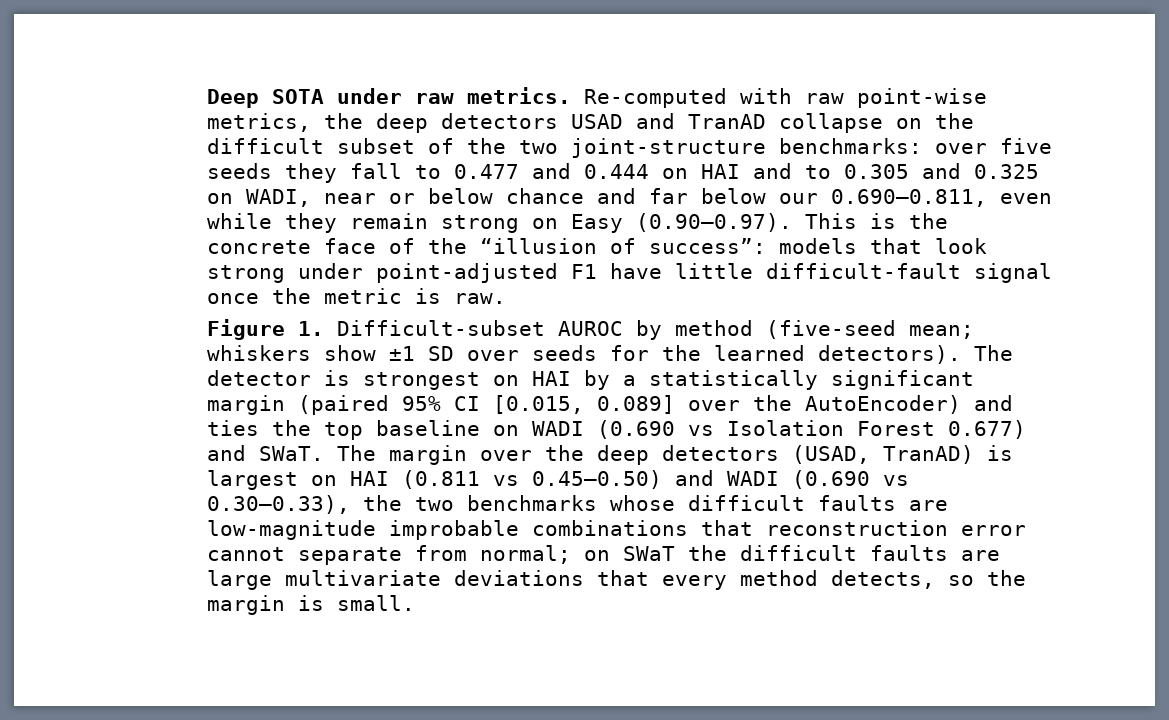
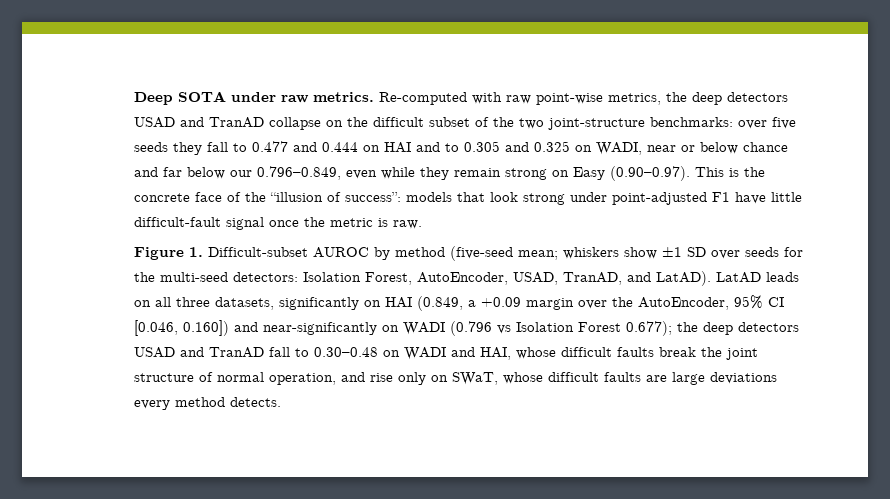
[831,189,988,207] 0.690–0.811, -> [257,166,342,180] 0.796–0.849,
[714,345,1014,364] [207,370,975,390] [207,395,1014,415] [207,420,676,440] learned detectors). The detector is strongest on HAI by a statistically significant margin (paired 95% CI [0.015, 0.089] over the AutoEncoder) and ties the top baseline on WADI (0.690 -> [160,271,800,286] [134,295,785,311] [134,320,493,336] multi-seed detectors: Isolation Forest, AutoEncoder, USAD, TranAD, and LatAD). LatAD leads on all three datasets, significantly on HAI (0.849, a +0.09 margin over the AutoEncoder, 95% CI [0.046, 0.160]) and near-significantly on WADI (0.796
[948,420,1027,439] [207,445,1014,465] [207,470,910,490] [207,495,949,514] [207,520,1027,540] [207,545,1001,565] [207,570,1027,590] [207,595,416,615] 0.677) and SWaT. The margin over the deep detectors (USAD, TranAD) is largest on HAI (0.811 vs 0.45–0.50) and WADI (0.690 vs 0.30–0.33), the two benchmarks whose difficult faults are low-magnitude improbable combinations that reconstruction error cannot separate from normal; on SWaT the difficult faults are large multivariate deviations that every method detects, so the margin is small. -> [626,321,800,336] [134,347,759,360] [134,372,778,385] [134,397,282,410] 0.677); the deep detectors USAD and TranAD fall to 0.30–0.48 on WADI and HAI, whose difficult faults break the joint structure of normal operation, and rise only on SWaT, whose difficult faults are large deviations every method detects.

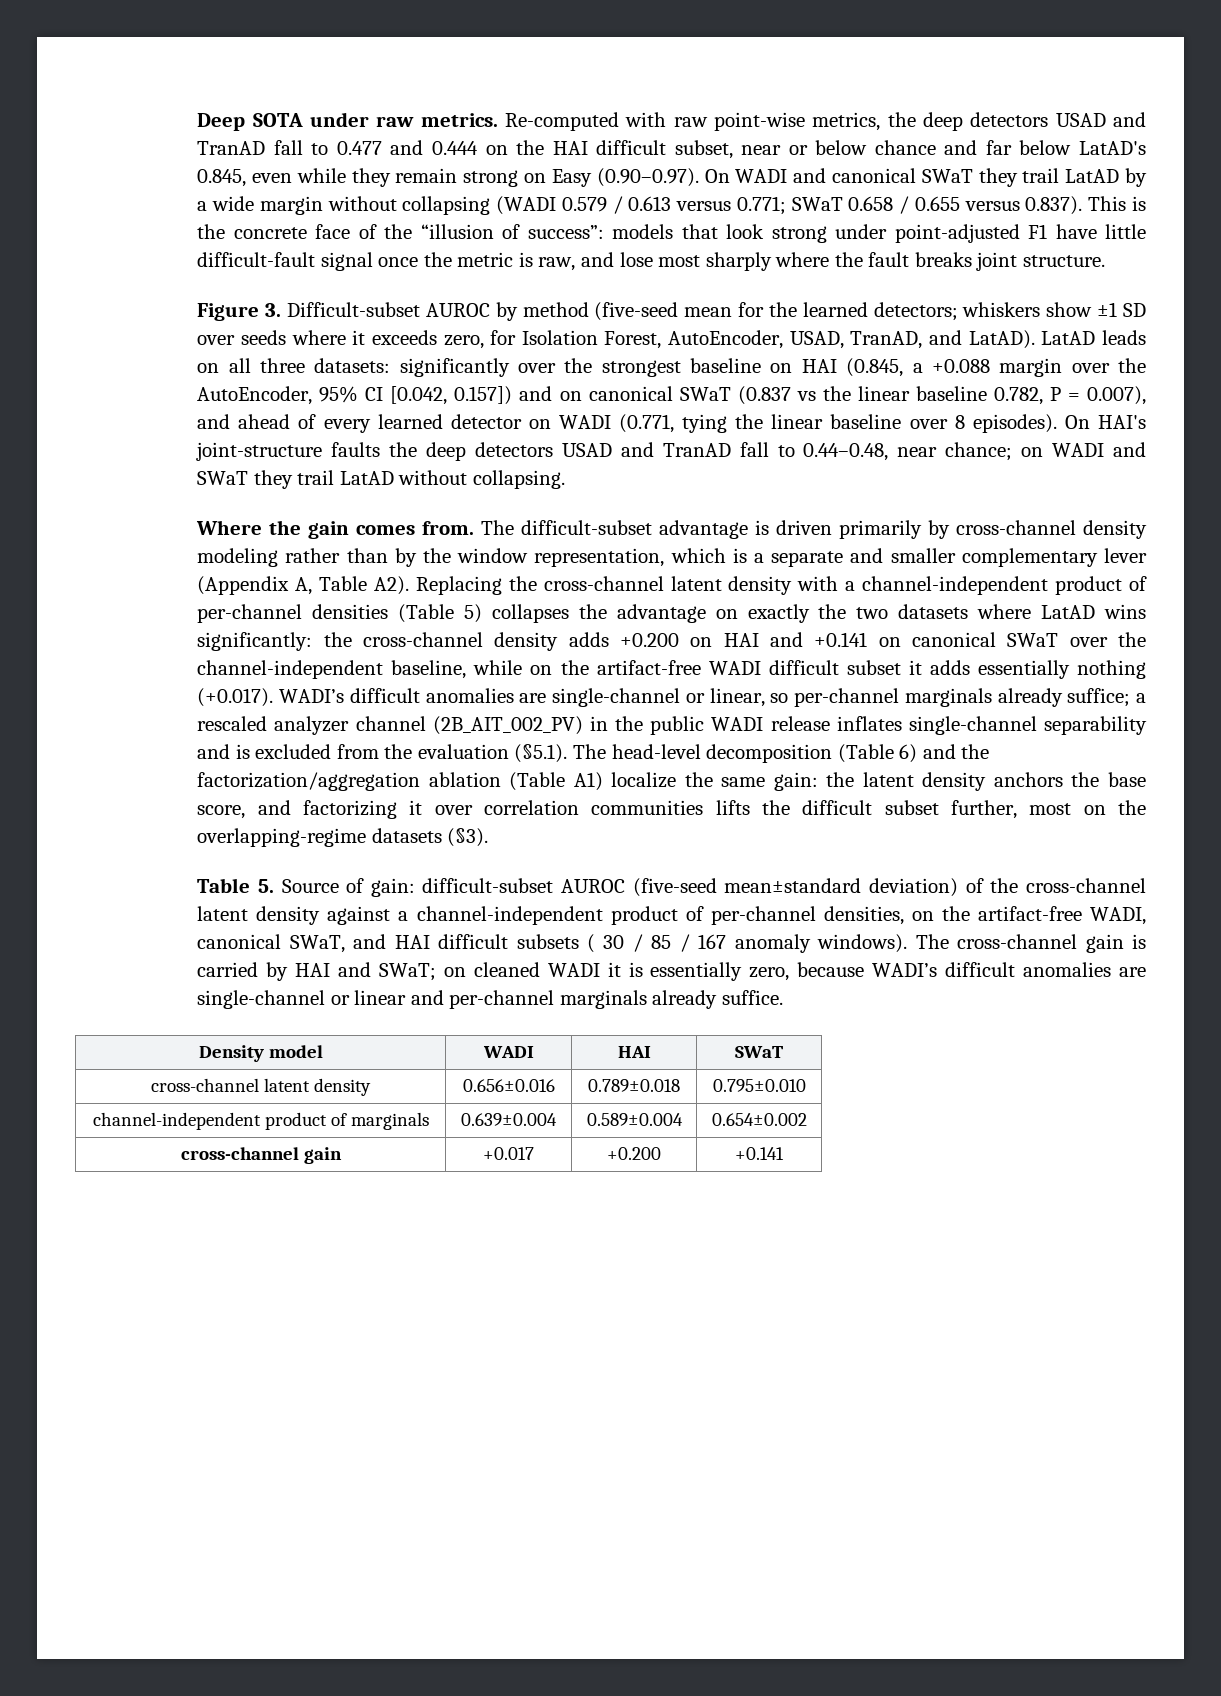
[269,117,797,130] [134,142,203,155] collapse on the difficult subset of the two joint-structure benchmarks: over five seeds they -> (266, 148) none
[384,141,643,155] HAI and to 0.305 and 0.325 on WADI, -> [516,140,733,159] the HAI difficult subset,
[230,166,342,180] our 0.796–0.849, -> [1079,141,1146,155] [197,169,247,187] LatAD's 0.845,
(691, 173) none -> [704,168,1148,187] [197,196,1083,215] On WADI and canonical SWaT they trail LatAD by a wide margin without collapsing (WADI 0.579 / 0.613 versus 0.771; SWaT 0.658 / 0.655 versus 0.837).
[393,220,423,229] raw. -> [538,252,1105,271] raw, and lose most sharply where the fault breaks joint structure.
[189,247,204,257] 1. -> [265,303,282,317] 3.
[518,250,559,260] mean; -> [684,302,958,321] mean for the learned detectors;
[784,247,804,257] [134,272,299,282] for the multi-seed detectors: -> [291,330,517,349] where it exceeds zero, for
[215,296,522,311] datasets, significantly on HAI (0.849, a +0.09 -> [314,358,990,377] datasets: significantly over the strongest baseline on HAI (0.845, a +0.088
[134,320,800,336] [134,347,759,360] [134,372,778,385] [134,397,282,410] [0.046, 0.160]) and near-significantly on WADI (0.796 vs Isolation Forest 0.677); the deep detectors USAD and TranAD fall to 0.30–0.48 on WADI and HAI, whose difficult faults break the joint structure of normal operation, and rise only on SWaT, whose difficult faults are large deviations every method detects. -> [390,386,1147,405] [197,414,1146,433] [196,442,1147,461] [197,470,565,489] [196,520,1147,539] [197,548,1148,567] [197,576,1148,595] [197,604,1146,623] [197,632,1146,651] [197,660,1146,679] [197,688,1146,707] [197,716,1148,735] [197,744,990,763] [197,772,1147,791] [197,800,1146,819] [197,828,489,847] [197,878,1146,897] [197,906,1146,925] [197,934,1147,953] [197,962,1147,981] [197,990,783,1009] [198,1045,323,1062] [482,1046,534,1058] [617,1046,651,1058] [735,1046,783,1058] [151,1078,371,1096] [462,1079,555,1092] [588,1079,680,1092] [712,1079,806,1092] [92,1112,429,1130] [461,1113,557,1126] [586,1113,683,1126] [711,1113,807,1126] [180,1147,342,1164] [483,1147,534,1160] [607,1147,661,1160] [735,1147,784,1160] [0.042, 0.157]) and on canonical SWaT (0.837 vs the linear baseline 0.782, P = 0.007), and ahead of every learned detector on WADI (0.771, tying the linear baseline over 8 episodes). On HAI's joint-structure faults the deep detectors USAD and TranAD fall to 0.44–0.48, near chance; on WADI and SWaT they trail LatAD without collapsing. // Where the gain comes from. The difficult-subset advantage is driven primarily by cross-channel density modeling rather than by the window representation, which is a separate and smaller complementary lever (Appendix A, Table A2). Replacing the cross-channel latent density with a channel-independent product of per-channel densities (Table 5) collapses the advantage on exactly the two datasets where LatAD wins significantly: the cross-channel density adds +0.200 on HAI and +0.141 on canonical SWaT over the channel-independent baseline, while on the artifact-free WADI difficult subset it adds essentially nothing (+0.017). WADI’s difficult anomalies are single-channel or linear, so per-channel marginals already suffice; a rescaled analyzer channel (2B_AIT_002_PV) in the public WADI release inflates single-channel separability and is excluded from the evaluation (§5.1). The head-level decomposition (Table 6) and the factorization/aggregation ablation (Table A1) localize the same gain: the latent density anchors the base score, and factorizing it over correlation communities lifts the difficult subset further, most on the overlapping-regime datasets (§3). // Table 5. Source of gain: difficult-subset AUROC (five-seed mean±standard deviation) of the cross-channel latent density against a channel-independent product of per-channel densities, on the artifact-free WADI, canonical SWaT, and HAI difficult subsets ( 30 / 85 / 167 anomaly windows). The cross-channel gain is carried by HAI and SWaT; on cleaned WADI it is essentially zero, because WADI’s difficult anomalies are single-channel or linear and per-channel marginals already suffice. // Density model | WADI | HAI | SWaT // cross-channel latent density | 0.656±0.016 | 0.789±0.018 | 0.795±0.010 // channel-independent product of marginals | 0.639±0.004 | 0.589±0.004 | 0.654±0.002 // cross-channel gain | +0.017 | +0.200 | +0.141

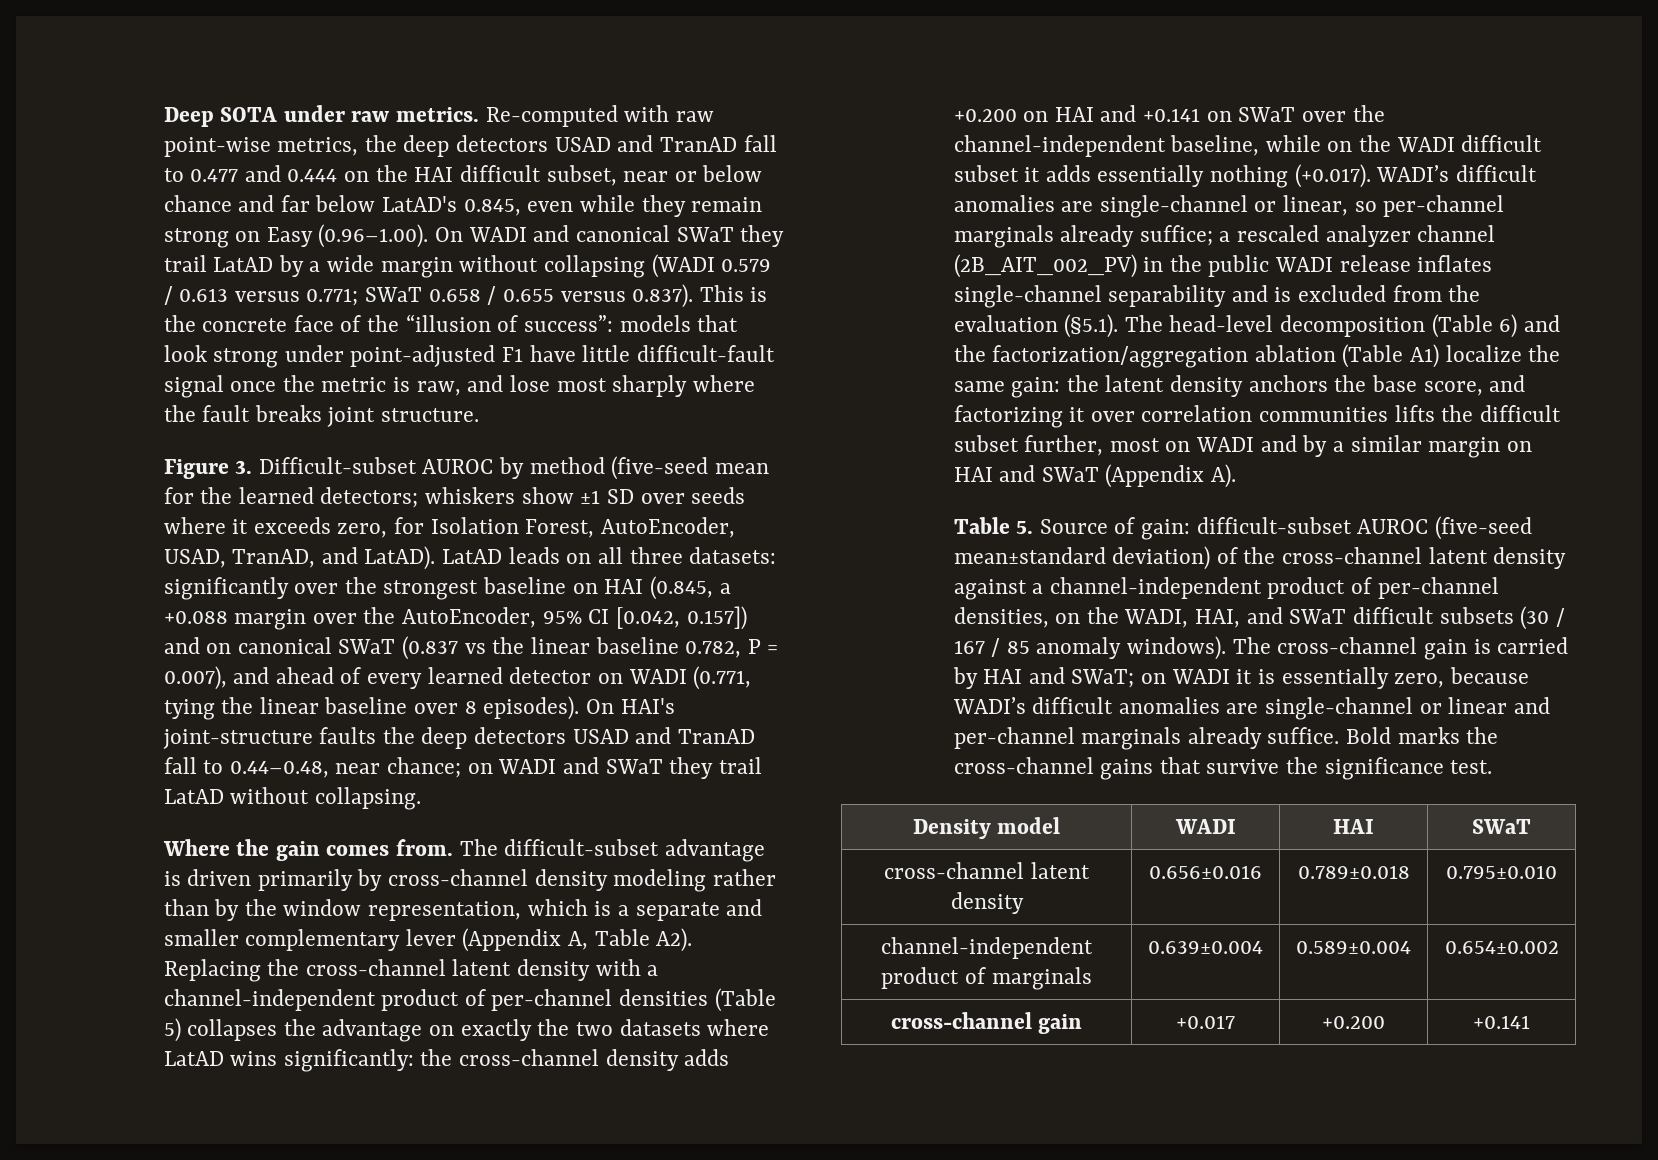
[596,168,699,187] (0.90–0.97). -> [318,224,429,248] (0.96–1.00).
[911,632,996,647] canonical -> (1232, 116) none
[596,660,701,675] artifact-free -> (1392, 143) none
[1118,800,1146,815] [197,828,489,847] the overlapping-regime datasets (§3). -> [1196,435,1532,458] [953,464,1237,488] WADI and by a similar margin on HAI and SWaT (Appendix A).
[977,906,1146,925] [197,934,727,953] artifact-free WADI, canonical SWaT, and HAI difficult subsets ( 30 / 85 / 167 -> [1124,606,1565,630] [953,638,1030,657] WADI, HAI, and SWaT difficult subsets (30 / 167 / 85
[473,962,540,977] cleaned -> (1167, 678) none
(783, 997) none -> [1346,727,1499,744] [953,757,1493,780] Bold marks the cross-channel gains that survive the significance test.

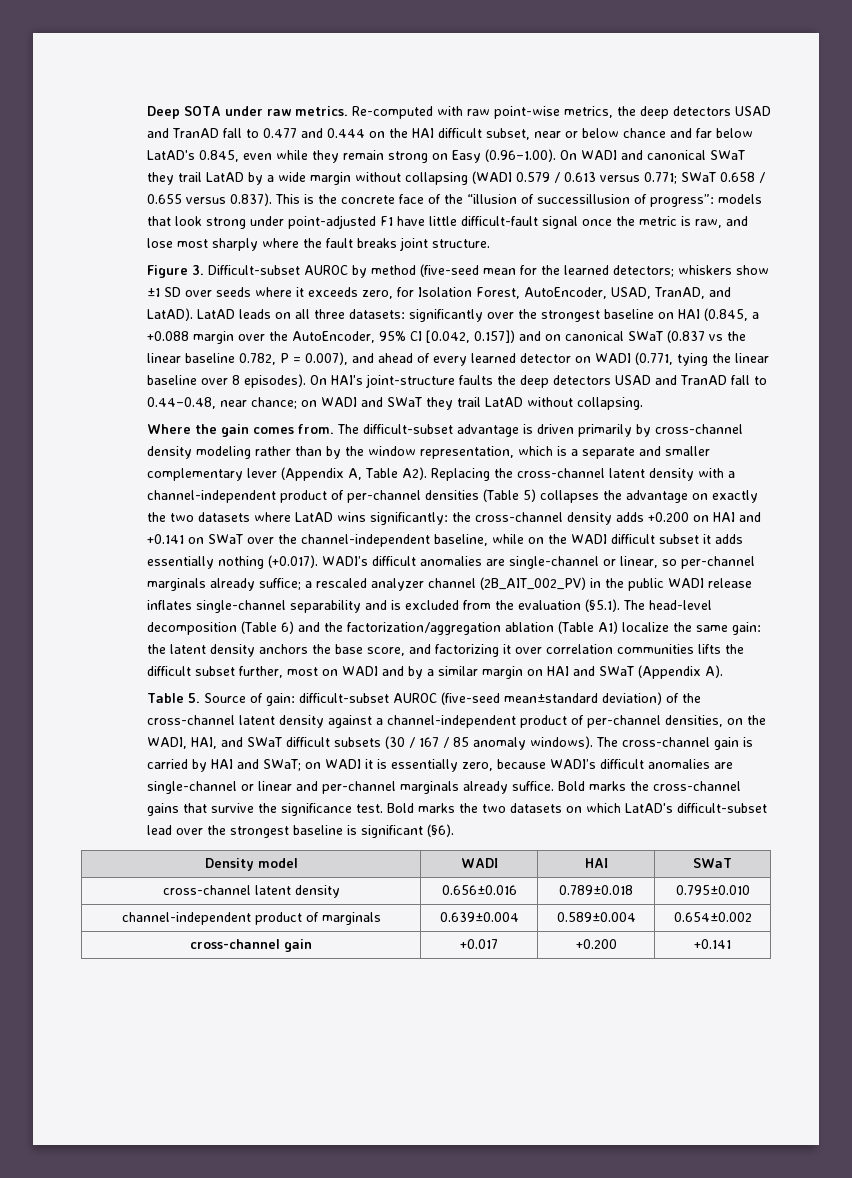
[523,315,613,332] success”: -> [536,194,714,207] successillusion of progress”:
(1493, 767) none -> [386,803,767,813] [146,824,454,838] Bold marks the two datasets on which LatAD's difficult-subset lead over the strongest baseline is significant (§6).

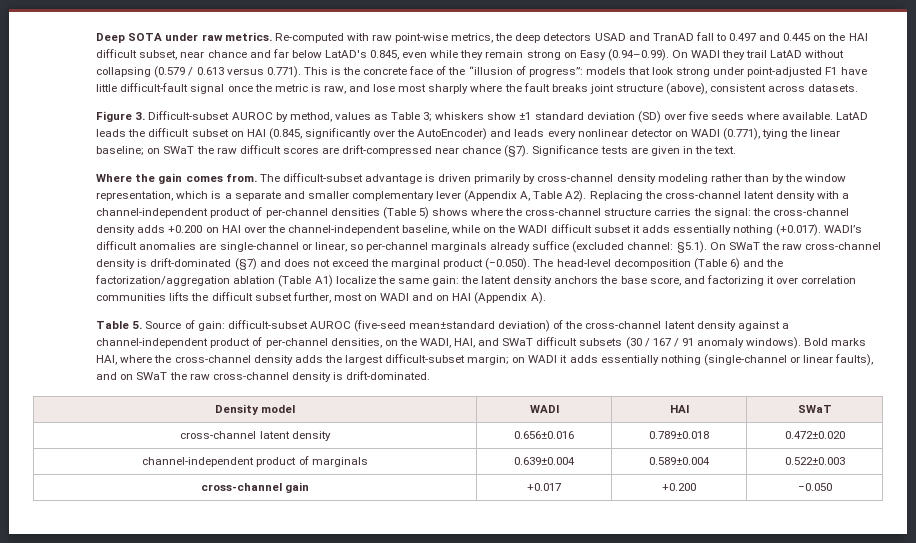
[262,128,365,138] 0.477 and 0.444 -> [729,33,811,41] 0.497 and 0.445
[564,128,619,138] or below -> (205, 54) none
[484,149,556,162] (0.96–1.00). -> [607,49,669,61] (0.94–0.99).
[620,150,745,160] [146,171,765,185] [146,193,272,206] and canonical SWaT they trail LatAD by a wide margin without collapsing (WADI 0.579 / 0.613 versus 0.771; SWaT 0.658 / 0.655 versus 0.837). -> [722,50,845,60] [96,66,301,78] they trail LatAD without collapsing (0.579 / 0.613 versus 0.771).
[536,194,647,204] successillusion of -> (526, 70) none
[431,239,490,248] structure. -> [615,83,859,95] structure (above), consistent across datasets.
[370,264,769,277] [146,287,731,299] [146,308,759,322] [146,330,746,344] [146,352,516,366] method (five-seed mean for the learned detectors; whiskers show ±1 SD over seeds where it exceeds zero, for Isolation Forest, AutoEncoder, USAD, TranAD, and LatAD). LatAD leads on all three datasets: significantly over the strongest baseline on HAI (0.845, a +0.088 margin over the AutoEncoder, 95% CI [0.042, 0.157]) and on canonical SWaT (0.837 vs the linear baseline 0.782, P = 0.007), and ahead of every learned -> [289,111,869,123] [96,128,628,140] method, values as Table 3; whiskers show ±1 standard deviation (SD) over five seeds where available. LatAD leads the difficult subset on HAI (0.845, significantly over the AutoEncoder) and leads every nonlinear
[634,352,673,365] (0.771, -> [723,128,761,140] (0.771),
[146,374,767,388] [146,397,643,410] baseline over 8 episodes). On HAI's joint-structure faults the deep detectors USAD and TranAD fall to 0.44–0.48, near chance; on WADI and SWaT they trail LatAD without collapsing. -> [96,145,737,157] baseline; on SWaT the raw difficult scores are drift-compressed near chance (§7). Significance tests are given in the text.
[539,490,758,503] [146,512,448,525] collapses the advantage on exactly the two datasets where LatAD wins significantly: -> [431,208,751,218] shows where the cross-channel structure carries the signal:
[738,512,761,522] [146,534,243,544] and +0.141 on SWaT -> (241, 229) none
[258,577,752,591] [146,599,620,613] suffice; a rescaled analyzer channel (2B_AIT_002_PV) in the public WADI release inflates single-channel separability and is excluded from the evaluation (§5.1). -> [532,241,882,253] [96,258,531,270] suffice (excluded channel: §5.1). On SWaT the raw cross-channel density is drift-dominated (§7) and does not exceed the marginal product (−0.050).
[407,666,634,679] by a similar margin on HAI and SWaT -> [436,293,472,301] on HAI
[452,737,469,747] 85 -> [681,338,694,346] 91
[595,737,753,750] [146,759,733,772] [146,781,741,794] [146,803,767,816] [146,824,454,838] The cross-channel gain is carried by HAI and SWaT; on WADI it is essentially zero, because WADI’s difficult anomalies are single-channel or linear and per-channel marginals already suffice. Bold marks the cross-channel gains that survive the significance test. Bold marks the two datasets on which LatAD's difficult-subset lead over the strongest baseline is significant (§6). -> [804,338,867,346] [96,354,874,366] [96,371,431,382] Bold marks HAI, where the cross-channel density adds the largest difficult-subset margin; on WADI it adds essentially nothing (single-channel or linear faults), and on SWaT the raw cross-channel density is drift-dominated.
[675,885,750,895] 0.795±0.010 -> [784,431,845,439] 0.472±0.020
[673,912,752,922] 0.654±0.002 -> [784,457,845,465] 0.522±0.003
[694,939,731,949] +0.141 -> [797,483,832,491] −0.050

